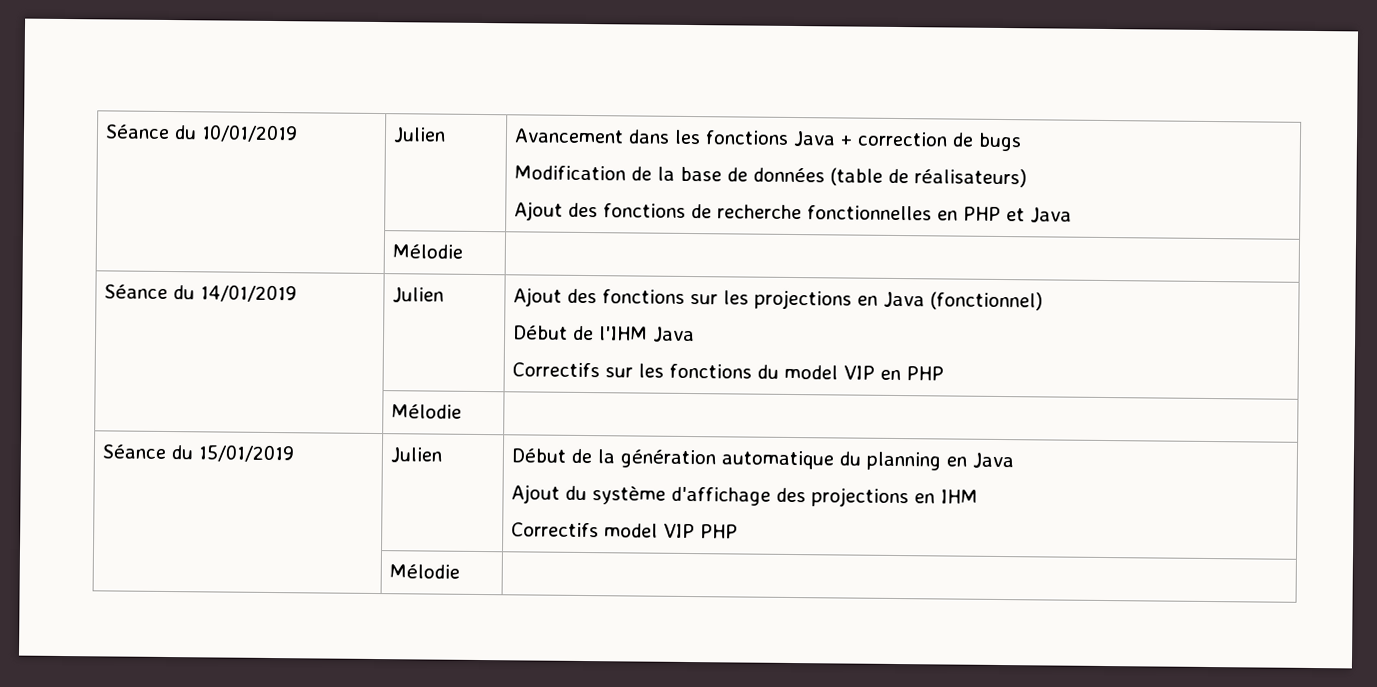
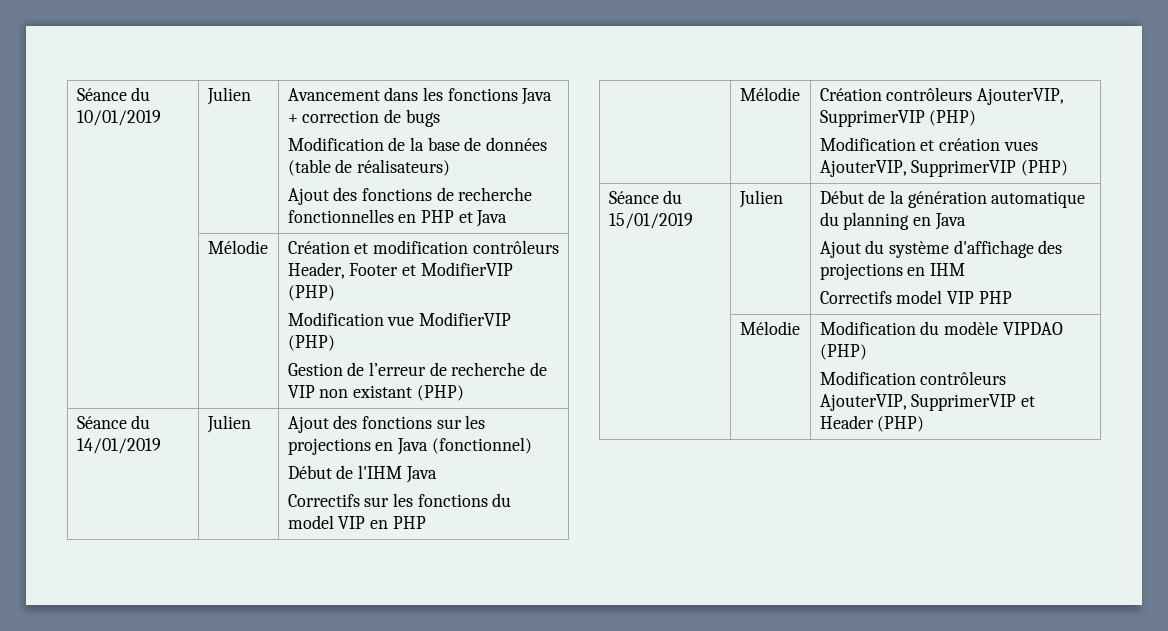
(464, 251) none -> [287,240,559,254] [287,262,513,279] [287,285,335,301] [287,312,511,326] [287,335,335,351] [287,362,548,376] [287,385,464,401] Création et modification contrôleurs Header, Footer et ModifierVIP (PHP) // Modification vue ModifierVIP (PHP) // Gestion de l’erreur de recherche de VIP non existant (PHP)
(463, 411) none -> [819,87,1064,105] [819,110,977,127] [819,137,1038,151] [819,160,1068,177] Création contrôleurs AjouterVIP, SupprimerVIP (PHP) // Modification et création vues AjouterVIP, SupprimerVIP (PHP)
(461, 571) none -> [819,321,1063,335] [819,344,867,360] [819,371,1007,385] [819,394,1035,411] [819,415,925,432] Modification du modèle VIPDAO (PHP) // Modification contrôleurs AjouterVIP, SupprimerVIP et Header (PHP)

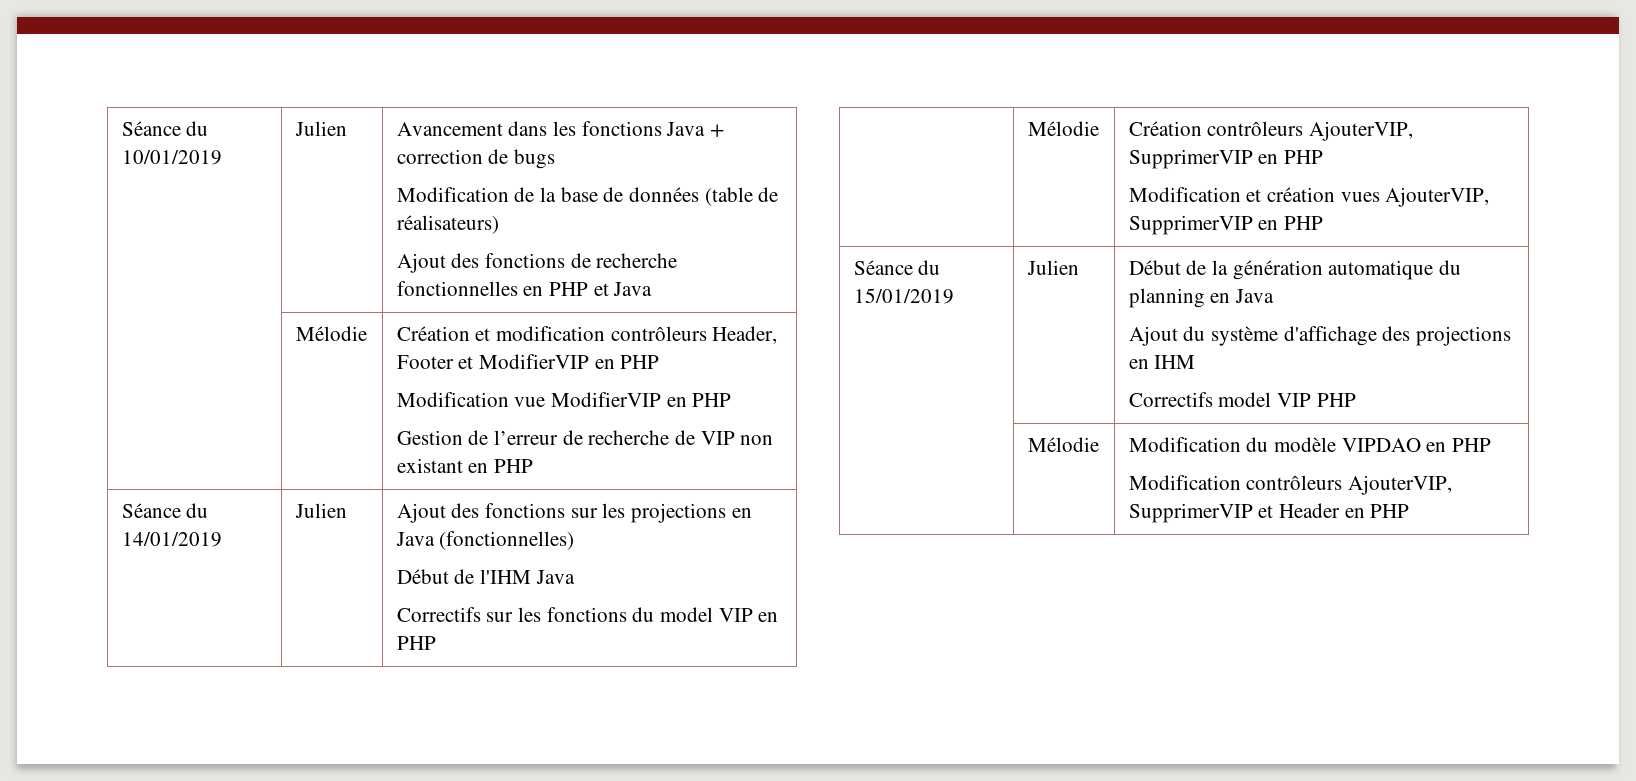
[287,285,335,301] (PHP) -> [594,355,660,369] en PHP
[287,335,335,351] (PHP) -> [666,393,732,407] en PHP
[416,385,464,401] (PHP) -> [468,459,533,473] en PHP
[431,437,532,454] (fonctionnel) -> [439,531,575,550] (fonctionnelles)
[929,110,977,126] (PHP) -> [1258,150,1323,164] en PHP
[1020,160,1068,176] (PHP) -> [1258,216,1323,230] en PHP
[819,344,867,360] (PHP) -> [1426,438,1491,452] en PHP
[877,416,925,432] (PHP) -> [1344,504,1410,518] en PHP

